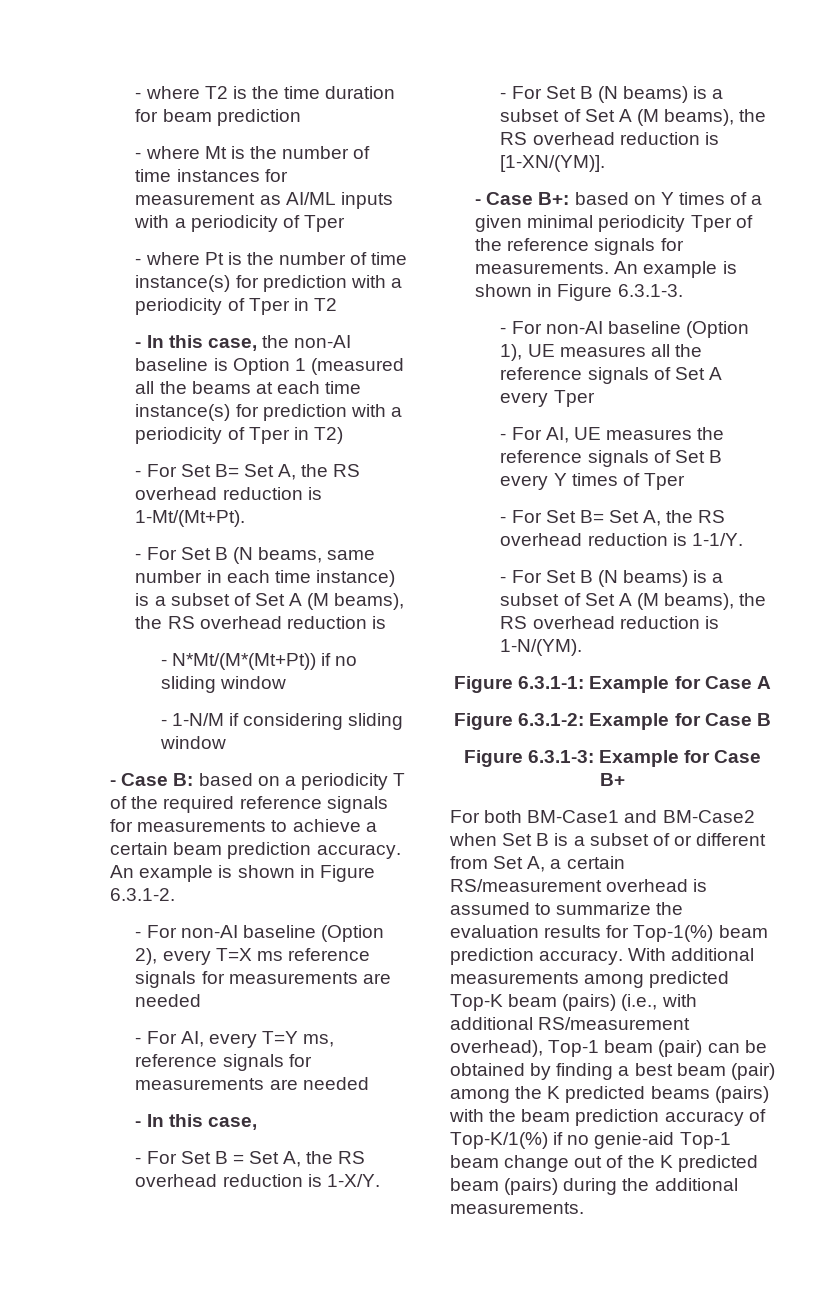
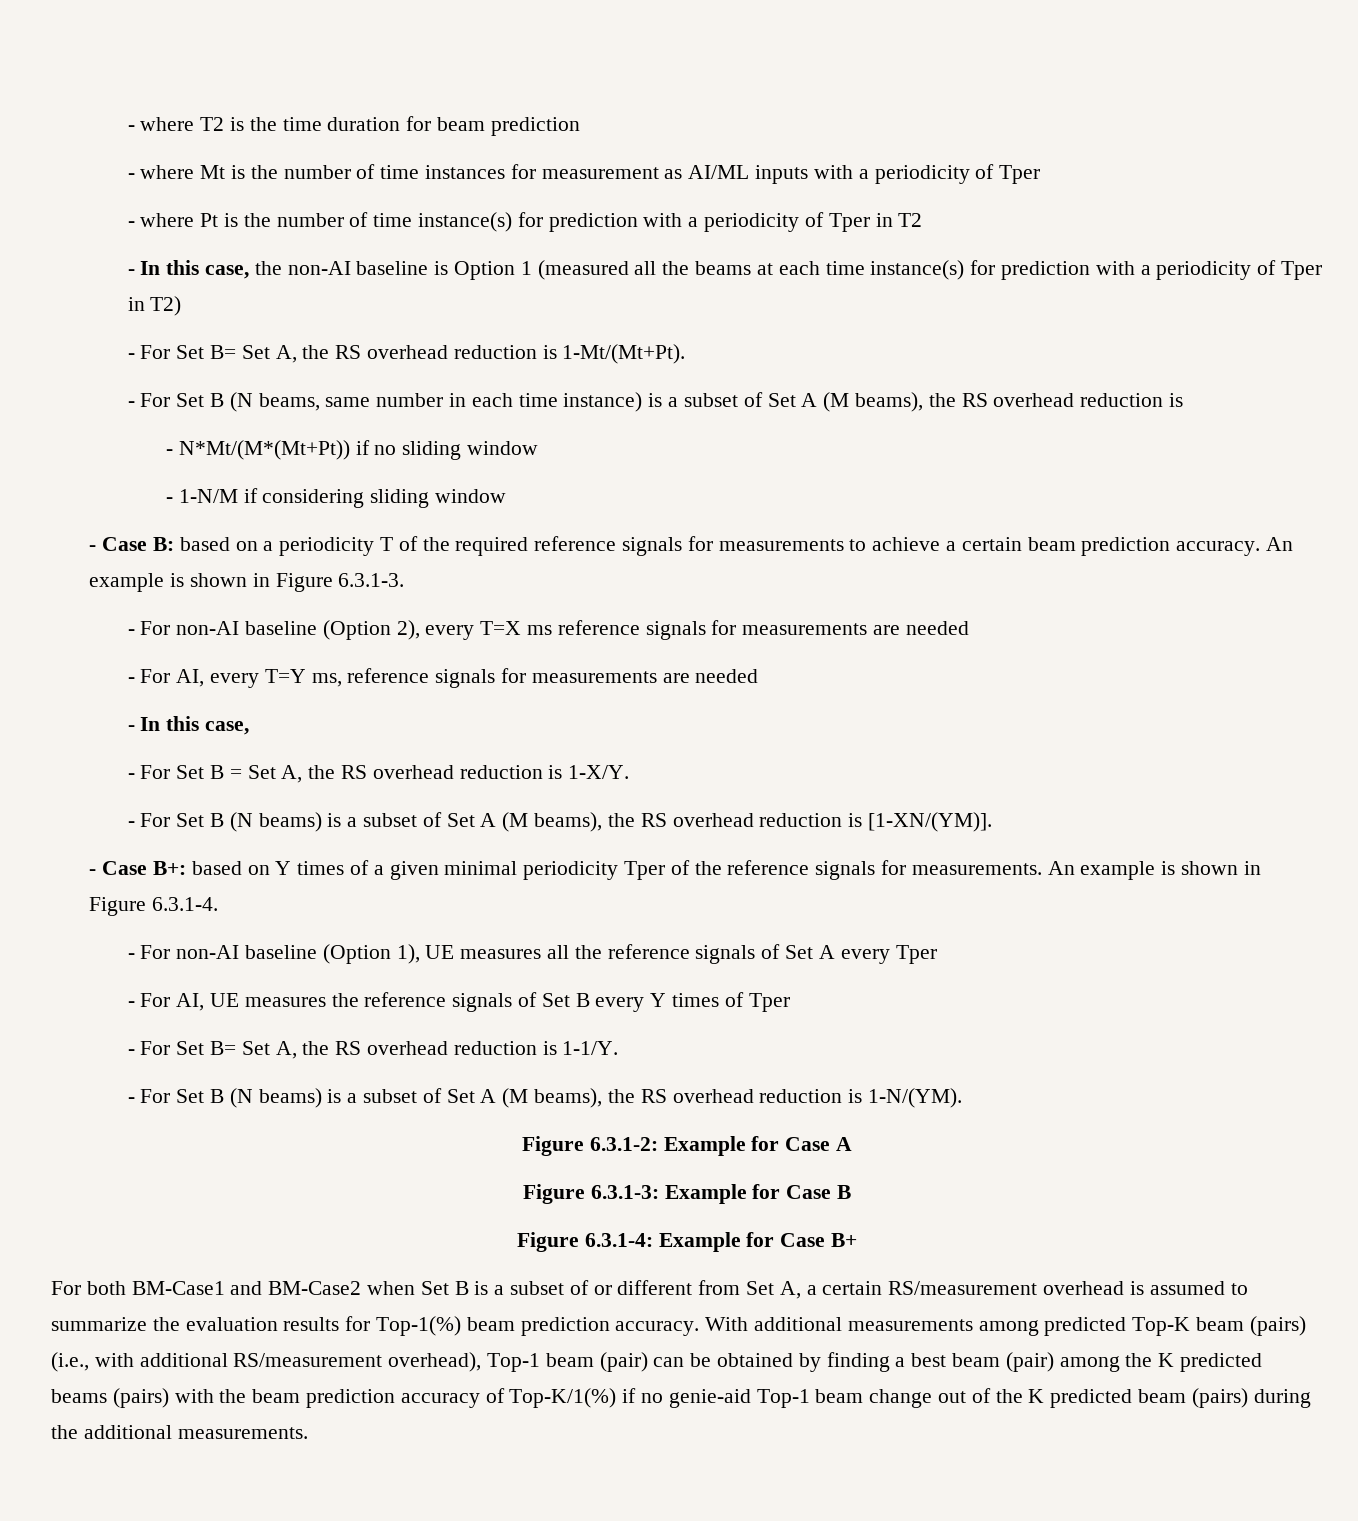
[110,888,176,901] 6.3.1-2. -> [338,573,405,587] 6.3.1-3.
[617,284,683,297] 6.3.1-3. -> [152,897,219,911] 6.3.1-4.
[518,676,585,689] 6.3.1-1: -> [589,1137,658,1151] 6.3.1-2:
[518,713,585,726] 6.3.1-2: -> [590,1185,659,1199] 6.3.1-3:
[527,750,594,763] 6.3.1-3: -> [584,1233,653,1247] 6.3.1-4:

